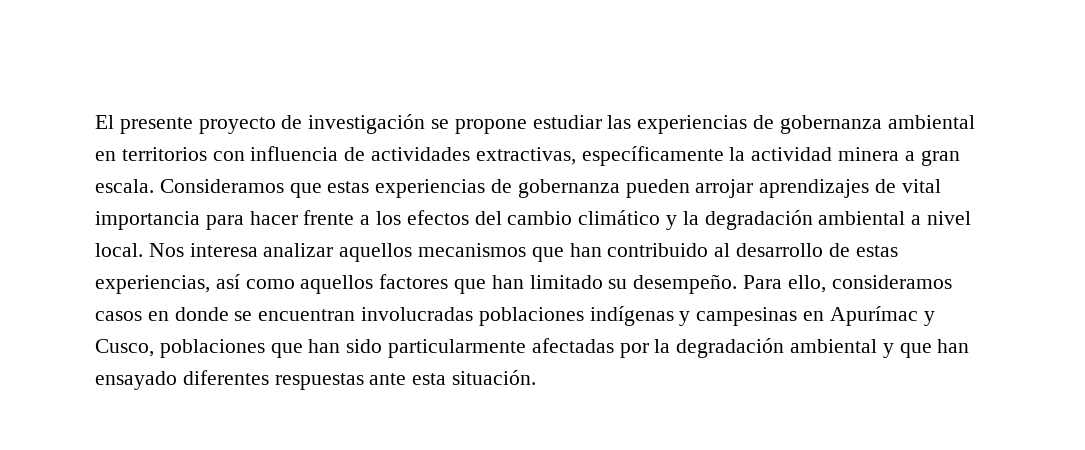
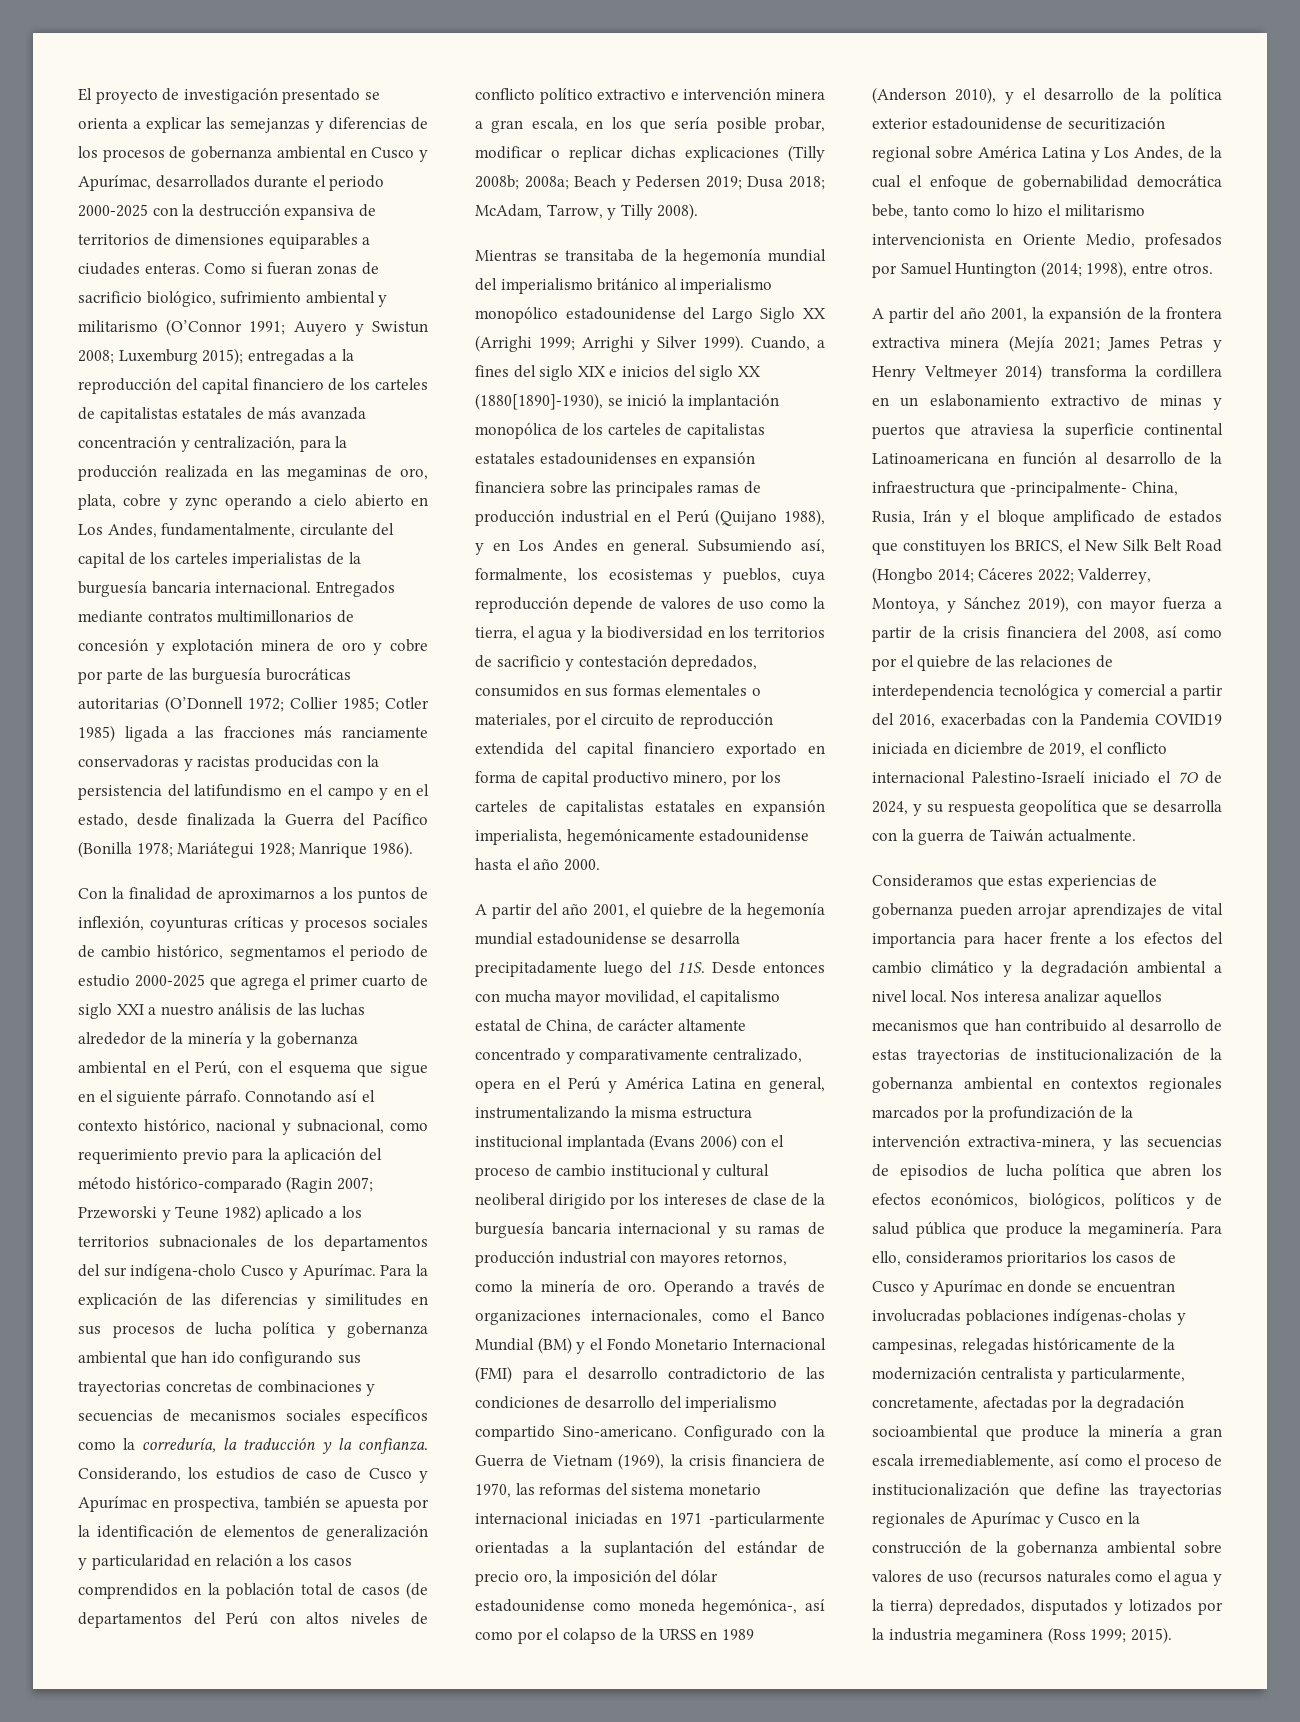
[119,117,193,134] presente -> (92, 94) none
[431,115,975,134] [95,146,960,166] [95,179,154,193] se propone estudiar las experiencias de gobernanza ambiental en territorios con influencia de actividades extractivas, específicamente la actividad minera a gran escala. -> [282,88,380,104] [78,117,428,133] [78,146,429,162] [78,175,385,191] [78,204,376,220] [78,233,371,249] [78,262,379,275] [78,291,388,307] [78,319,428,336] [78,348,354,365] [78,378,428,394] [78,407,366,423] [78,436,348,452] [78,465,428,481] [78,494,428,510] [78,523,395,538] [78,552,361,568] [78,581,395,597] [78,610,354,623] [78,639,428,655] [78,668,351,684] [78,696,429,713] [78,725,428,742] [78,755,379,771] [78,784,429,800] [78,813,428,828] [78,841,413,858] [78,887,428,903] [78,916,428,932] [78,945,428,961] [78,974,428,990] [78,1003,366,1019] [78,1032,358,1048] [78,1060,428,1077] [78,1090,375,1106] [78,1119,428,1135] [78,1148,382,1164] [78,1176,373,1193] [78,1205,362,1222] [78,1235,428,1251] [78,1264,429,1280] [78,1293,428,1309] [78,1322,428,1338] [78,1351,361,1367] [78,1380,376,1396] [78,1409,428,1425] [78,1438,428,1454] [78,1467,428,1483] [78,1496,429,1512] [78,1525,428,1541] [78,1554,352,1570] [78,1582,428,1599] [78,1611,428,1628] [475,88,825,104] [475,117,825,133] [475,145,825,162] [475,175,825,191] [475,203,699,220] [475,249,826,265] [475,278,773,294] [475,307,825,323] [475,335,825,352] [475,365,760,381] [475,393,780,410] [475,423,765,439] [475,452,755,468] [475,481,761,497] [475,509,825,526] [475,539,825,555] [475,568,825,584] [475,597,825,613] [475,626,825,642] [475,655,758,671] [475,684,761,697] [475,713,773,729] [475,742,825,758] [475,771,781,787] [475,800,825,816] [475,829,810,845] [475,858,600,871] [475,903,825,919] [475,932,740,945] [475,961,825,977] [475,990,780,1006] [475,1019,746,1034] [475,1048,802,1064] [475,1076,825,1093] [475,1106,752,1119] [475,1134,784,1151] [475,1164,769,1180] [475,1193,825,1209] [475,1222,825,1238] [475,1251,788,1267] [475,1280,825,1296] [475,1309,825,1325] [475,1337,826,1354] [475,1366,825,1383] [475,1396,778,1412] [475,1425,825,1441] [475,1453,825,1470] [475,1483,761,1498] [475,1512,825,1528] [475,1541,825,1557] [475,1570,718,1586] [475,1599,825,1615] [475,1628,754,1644] [872,87,1222,104] [872,117,1165,130] [872,146,1222,162] [872,175,1222,191] [872,204,1145,219] [872,233,1222,249] [872,261,1213,278] [872,307,1222,323] [872,335,1222,352] [872,364,1222,381] [872,394,1222,410] [872,423,1223,439] [872,452,1222,465] [872,481,1178,497] [872,510,1222,526] [872,539,1222,555] [872,567,1152,584] [872,596,1222,613] [872,626,1222,642] [872,655,1113,671] [872,684,1223,700] [872,713,1222,728] [872,742,1167,757] [872,771,1222,784] [872,800,1222,816] [872,829,1136,845] presentado se orienta a explicar las semejanzas y diferencias de los procesos de gobernanza ambiental en Cusco y Apurímac, desarrollados durante el periodo 2000-2025 con la destrucción expansiva de territorios de dimensiones equiparables a ciudades enteras. Como si fueran zonas de sacrificio biológico, sufrimiento ambiental y militarismo (O’Connor 1991; Auyero y Swistun 2008; Luxemburg 2015); entregadas a la reproducción del capital financiero de los carteles de capitalistas estatales de más avanzada concentración y centralización, para la producción realizada en las megaminas de oro, plata, cobre y zync operando a cielo abierto en Los Andes, fundamentalmente, circulante del capital de los carteles imperialistas de la burguesía bancaria internacional. Entregados mediante contratos multimillonarios de concesión y explotación minera de oro y cobre por parte de las burguesía burocráticas autoritarias (O’Donnell 1972; Collier 1985; Cotler 1985) ligada a las fracciones más ranciamente conservadoras y racistas producidas con la persistencia del latifundismo en el campo y en el estado, desde finalizada la Guerra del Pacífico (Bonilla 1978; Mariátegui 1928; Manrique 1986). // Con la finalidad de aproximarnos a los puntos de inflexión, coyunturas críticas y procesos sociales de cambio histórico, segmentamos el periodo de estudio 2000-2025 que agrega el primer cuarto de siglo XXI a nuestro análisis de las luchas alrededor de la minería y la gobernanza ambiental en el Perú, con el esquema que sigue en el siguiente párrafo. Connotando así el contexto histórico, nacional y subnacional, como requerimiento previo para la aplicación del método histórico-comparado (Ragin 2007; Przeworski y Teune 1982) aplicado a los territorios subnacionales de los departamentos del sur indígena-cholo Cusco y Apurímac. Para la explicación de las diferencias y similitudes en sus procesos de lucha política y gobernanza ambiental que han ido configurando sus trayectorias concretas de combinaciones y secuencias de mecanismos sociales específicos como la correduría, la traducción y la confianza. Considerando, los estudios de caso de Cusco y Apurímac en prospectiva, también se apuesta por la identificación de elementos de generalización y particularidad en relación a los casos comprendidos en la población total de casos (de departamentos del Perú con altos niveles de conflicto político extractivo e intervención minera a gran escala, en los que sería posible probar, modificar o replicar dichas explicaciones (Tilly 2008b; 2008a; Beach y Pedersen 2019; Dusa 2018; McAdam, Tarrow, y Tilly 2008). // Mientras se transitaba de la hegemonía mundial del imperialismo británico al imperialismo monopólico estadounidense del Largo Siglo XX (Arrighi 1999; Arrighi y Silver 1999). Cuando, a fines del siglo XIX e inicios del siglo XX (1880[1890]-1930), se inició la implantación monopólica de los carteles de capitalistas estatales estadounidenses en expansión financiera sobre las principales ramas de producción industrial en el Perú (Quijano 1988), y en Los Andes en general. Subsumiendo así, formalmente, los ecosistemas y pueblos, cuya reproducción depende de valores de uso como la tierra, el agua y la biodiversidad en los territorios de sacrificio y contestación depredados, consumidos en sus formas elementales o materiales, por el circuito de reproducción extendida del capital financiero exportado en forma de capital productivo minero, por los carteles de capitalistas estatales en expansión imperialista, hegemónicamente estadounidense hasta el año 2000. // A partir del año 2001, el quiebre de la hegemonía mundial estadounidense se desarrolla precipitadamente luego del 11S. Desde entonces con mucha mayor movilidad, el capitalismo estatal de China, de carácter altamente concentrado y comparativamente centralizado, opera en el Perú y América Latina en general, instrumentalizando la misma estructura institucional implantada (Evans 2006) con el proceso de cambio institucional y cultural neoliberal dirigido por los intereses de clase de la burguesía bancaria internacional y su ramas de producción industrial con mayores retornos, como la minería de oro. Operando a través de organizaciones internacionales, como el Banco Mundial (BM) y el Fondo Monetario Internacional (FMI) para el desarrollo contradictorio de las condiciones de desarrollo del imperialismo compartido Sino-americano. Configurado con la Guerra de Vietnam (1969), la crisis financiera de 1970, las reformas del sistema monetario internacional iniciadas en 1971 -particularmente orientadas a la suplantación del estándar de precio oro, la imposición del dólar estadounidense como moneda hegemónica-, así como por el colapso de la URSS en 1989 (Anderson 2010), y el desarrollo de la política exterior estadounidense de securitización regional sobre América Latina y Los Andes, de la cual el enfoque de gobernabilidad democrática bebe, tanto como lo hizo el militarismo intervencionista en Oriente Medio, profesados por Samuel Huntington (2014; 1998), entre otros. // A partir del año 2001, la expansión de la frontera extractiva minera (Mejía 2021; James Petras y Henry Veltmeyer 2014) transforma la cordillera en un eslabonamiento extractivo de minas y puertos que atraviesa la superficie continental Latinoamericana en función al desarrollo de la infraestructura que -principalmente- China, Rusia, Irán y el bloque amplificado de estados que constituyen los BRICS, el New Silk Belt Road (Hongbo 2014; Cáceres 2022; Valderrey, Montoya, y Sánchez 2019), con mayor fuerza a partir de la crisis financiera del 2008, así como por el quiebre de las relaciones de interdependencia tecnológica y comercial a partir del 2016, exacerbadas con la Pandemia COVID19 iniciada en diciembre de 2019, el conflicto internacional Palestino-Israelí iniciado el 7O de 2024, y su respuesta geopolítica que se desarrolla con la guerra de Taiwán actualmente. //
[95,274,952,294] [95,311,142,321] experiencias, así como aquellos factores que han limitado su desempeño. Para ello, consideramos casos -> [916,1048,1222,1064] [872,1077,1222,1093] [872,1106,1133,1122] [872,1135,1222,1151] [872,1164,1222,1180] [872,1193,1222,1209] [872,1221,1222,1238] [872,1251,1176,1267] [872,1280,1003,1296] trayectorias de institucionalización de la gobernanza ambiental en contextos regionales marcados por la profundización de la intervención extractiva-minera, y las secuencias de episodios de lucha política que abren los efectos económicos, biológicos, políticos y de salud pública que produce la megaminería. Para ello, consideramos prioritarios los casos de Cusco y Apurímac
[589,306,935,326] [95,338,970,358] [95,370,537,390] indígenas y campesinas en Apurímac y Cusco, poblaciones que han sido particularmente afectadas por la degradación ambiental y que han ensayado diferentes respuestas ante esta situación. -> [1053,1309,1186,1325] [872,1338,1176,1354] [872,1367,1185,1383] [872,1396,1185,1412] [872,1425,1222,1441] [872,1454,1222,1470] [872,1483,1222,1499] [872,1512,1140,1528] [872,1541,1222,1557] [872,1569,1222,1586] [872,1598,1223,1615] [872,1627,1172,1644] indígenas-cholas y campesinas, relegadas históricamente de la modernización centralista y particularmente, concretamente, afectadas por la degradación socioambiental que produce la minería a gran escala irremediablemente, así como el proceso de institucionalización que define las trayectorias regionales de Apurímac y Cusco en la construcción de la gobernanza ambiental sobre valores de uso (recursos naturales como el agua y la tierra) depredados, disputados y lotizados por la industria megaminera (Ross 1999; 2015).

